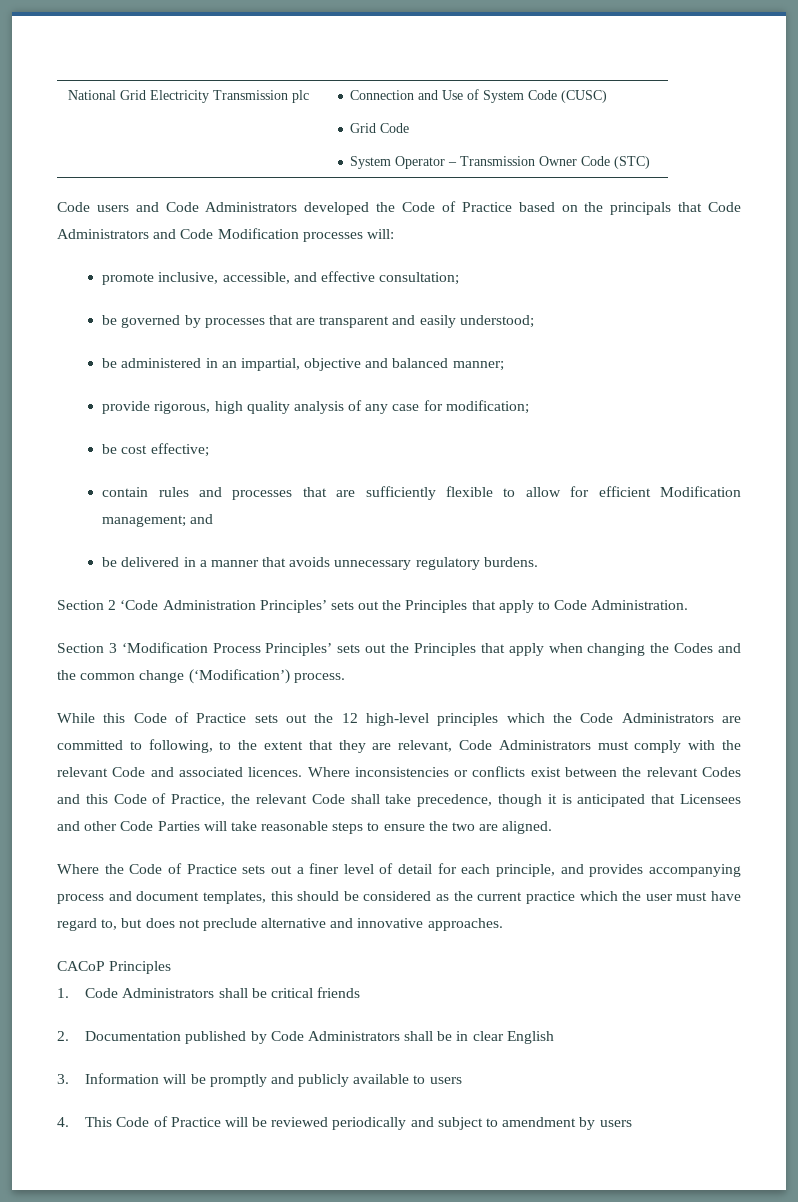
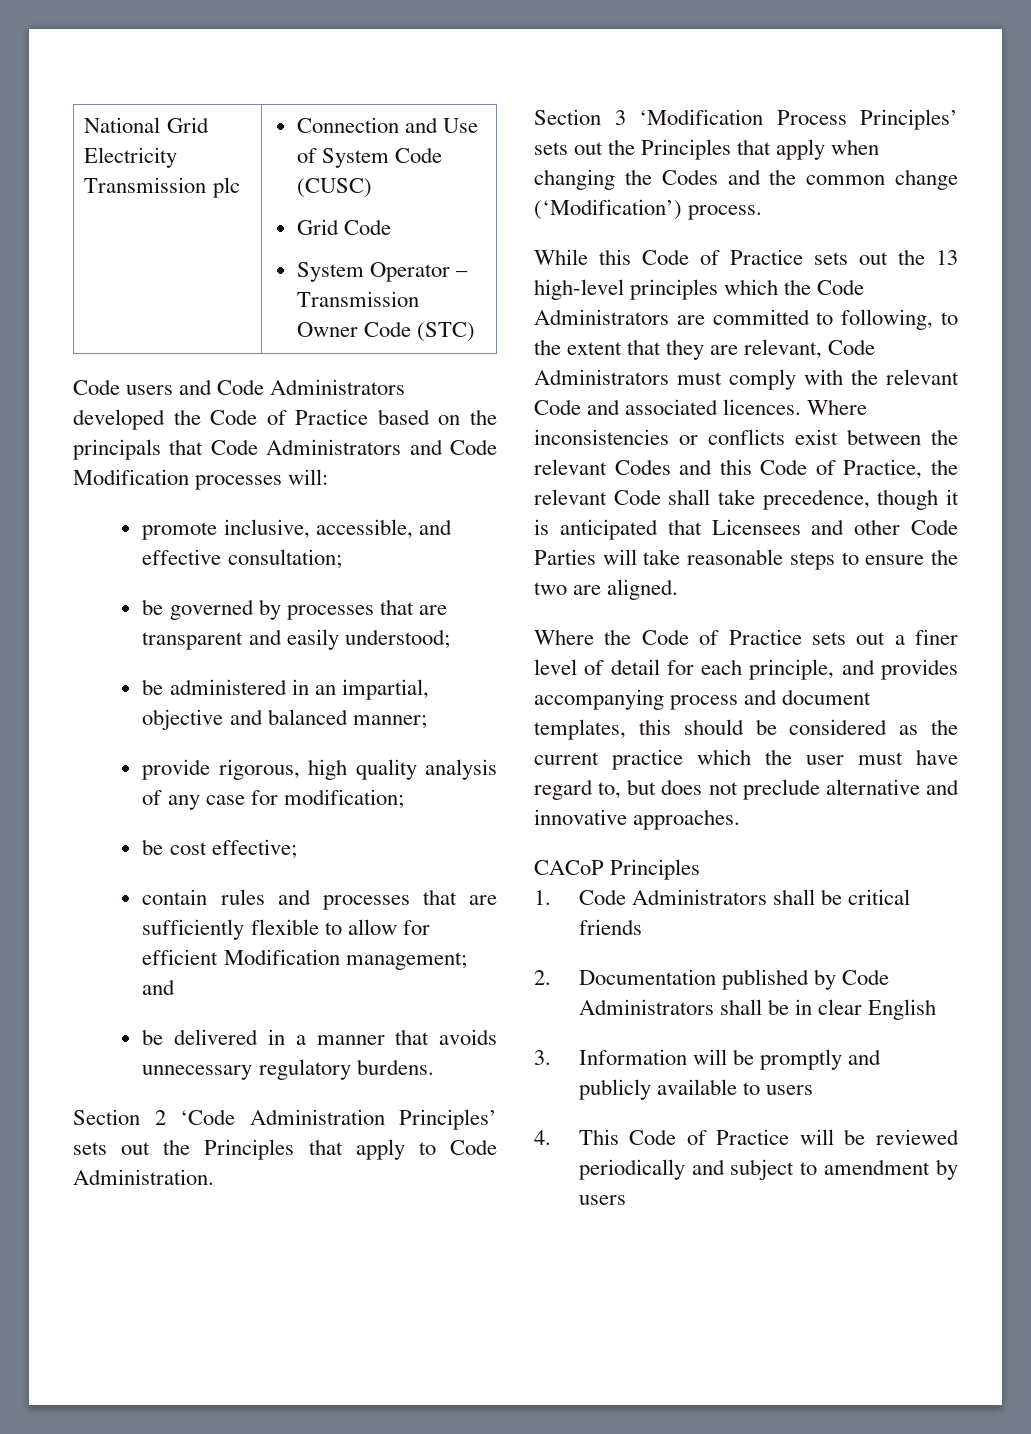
[341,713,358,723] 12 -> [936,250,958,265] 13

